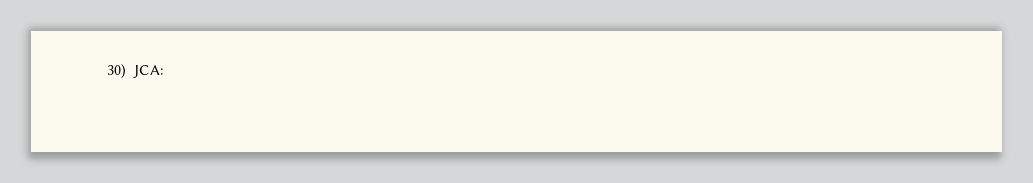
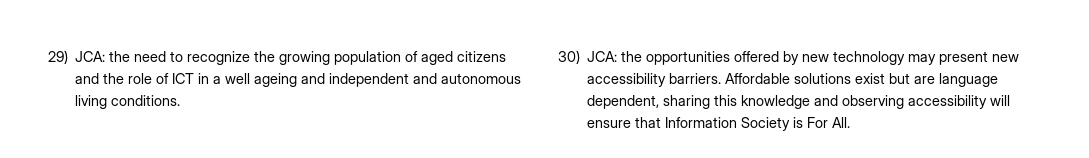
[107,64,163,79] 30) JCA: -> [48,50,507,65] [75,73,522,87] [75,95,181,109] [558,50,1020,65] [587,73,999,87] [587,95,1011,109] [587,117,851,131] 29) JCA: the need to recognize the growing population of aged citizens and the role of ICT in a well ageing and independent and autonomous living conditions. // 30) JCA: the opportunities offered by new technology may present new accessibility barriers. Affordable solutions exist but are language dependent, sharing this knowledge and observing accessibility will ensure that Information Society is For All.

